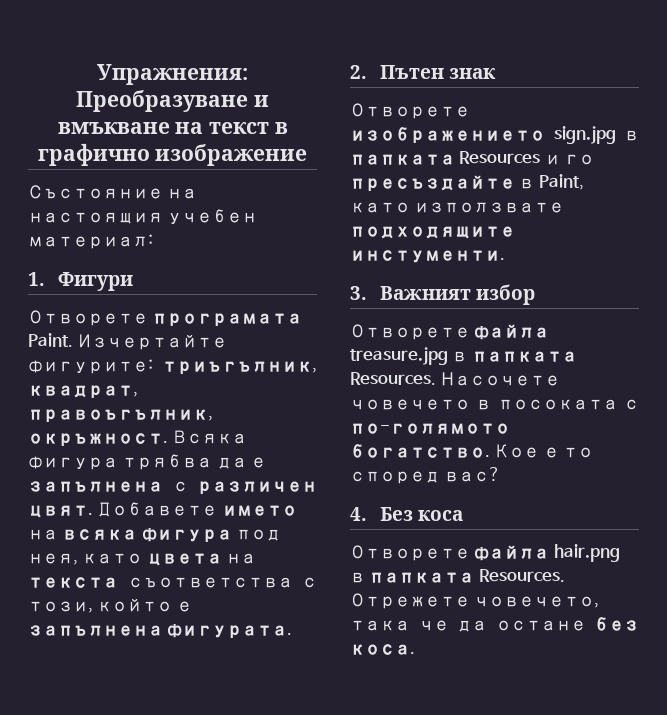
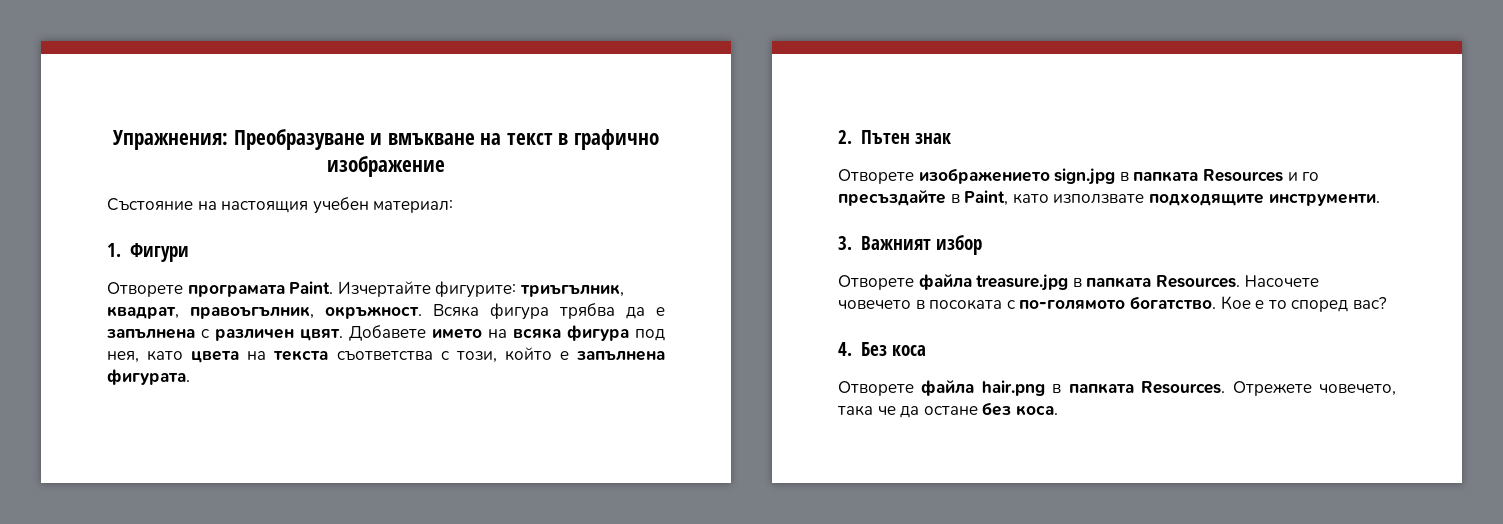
[350,250,505,263] инстументи. -> [1268,194,1380,206] инструменти.

